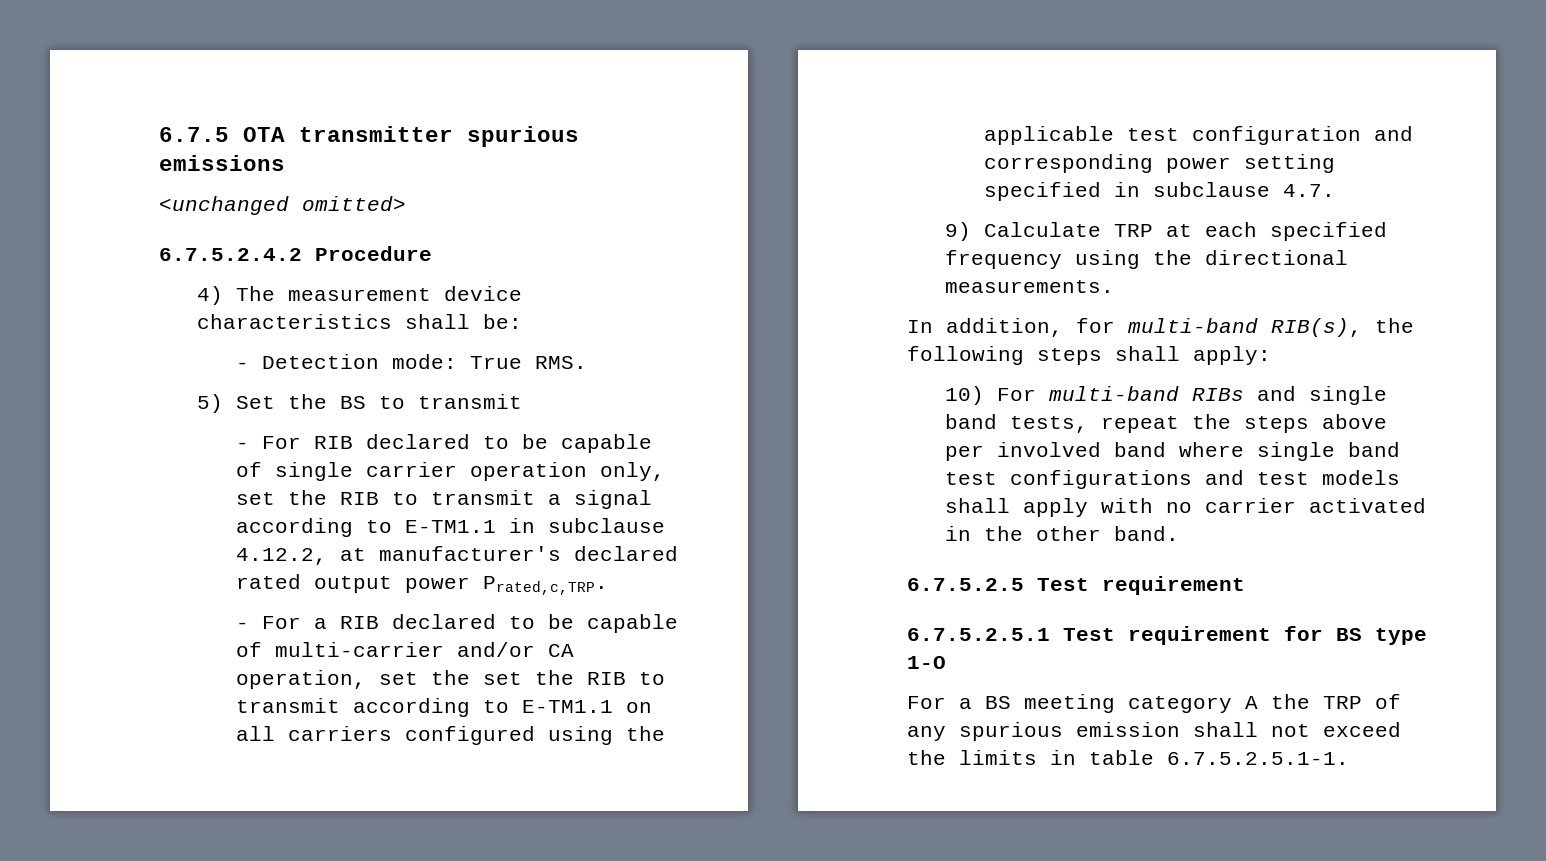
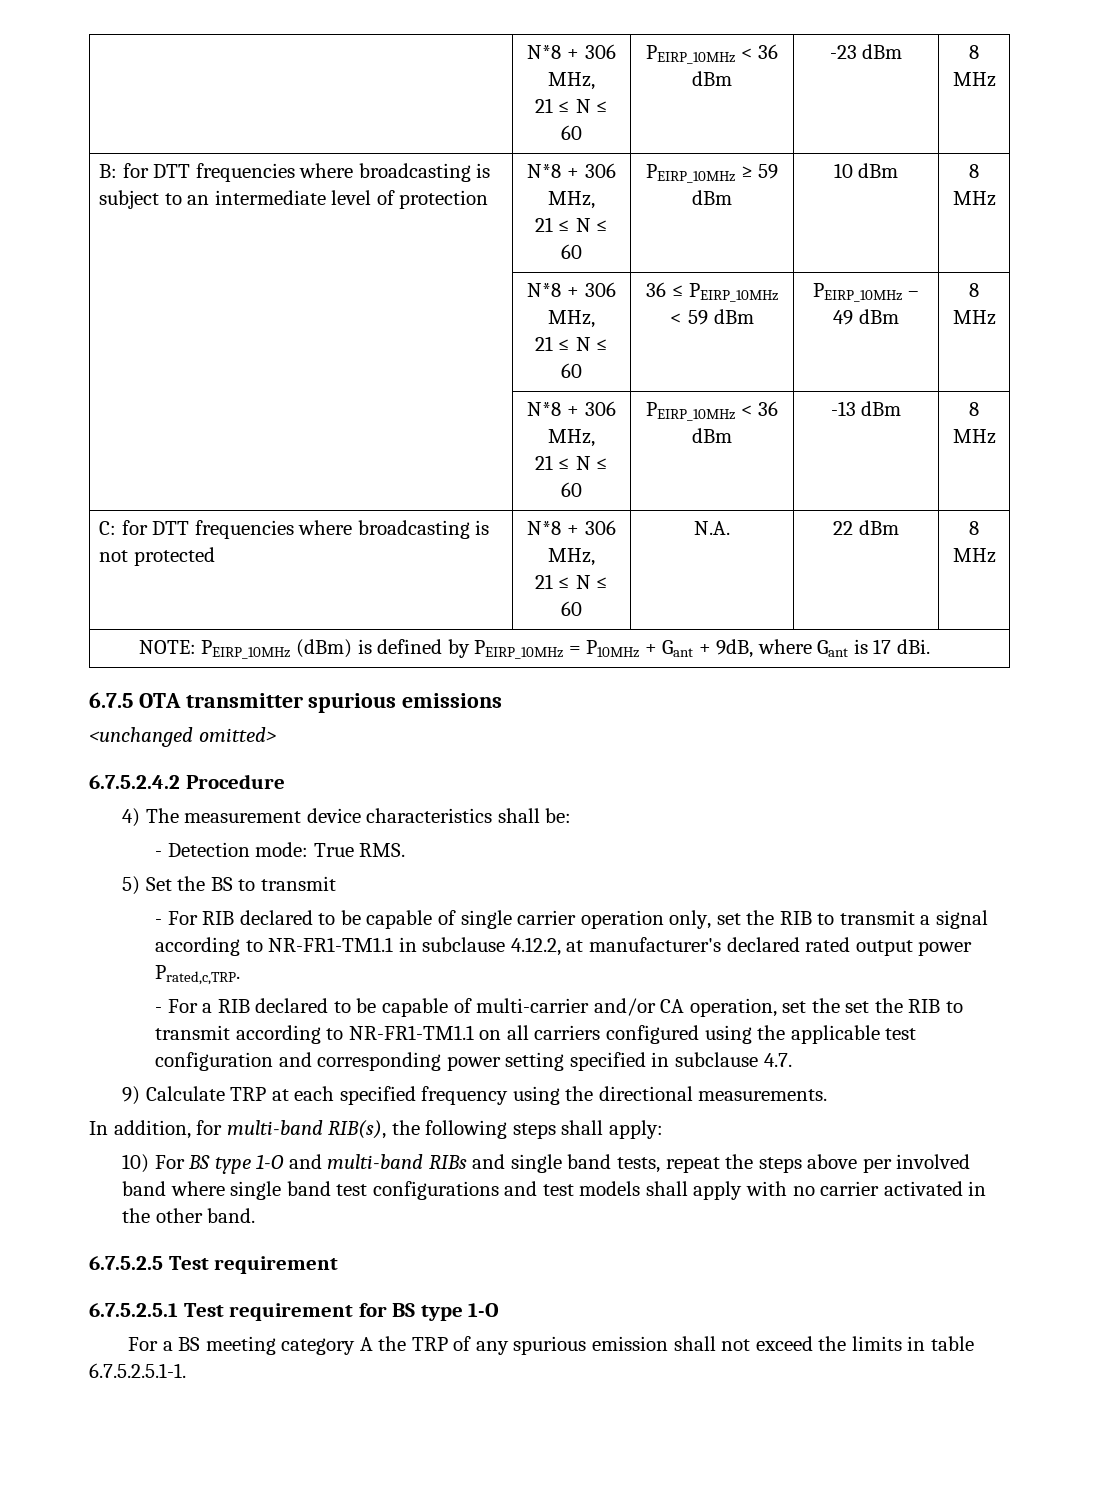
(159, 134) none -> [527,44,616,59] [548,72,595,90] [534,98,609,113] [561,125,582,140] [645,44,779,64] [692,71,732,86] [829,44,903,59] [969,45,979,59] [952,72,996,87] [99,163,491,182] [99,190,489,209] [527,163,616,178] [548,191,595,209] [534,217,609,232] [561,244,582,259] [645,164,779,183] [692,190,732,205] [833,163,899,178] [969,164,979,178] [952,191,996,206] [527,282,616,297] [548,310,595,328] [534,336,609,351] [561,363,582,378] [645,282,779,302] [670,309,754,325] [813,283,919,302] [833,309,899,325] [969,283,979,297] [952,310,996,325] [527,401,616,416] [548,429,595,447] [534,455,609,470] [561,482,582,497] [645,401,779,421] [692,428,732,443] [830,401,902,416] [969,402,979,416] [952,429,996,444] [99,520,490,539] [99,547,215,566] [527,520,616,535] [548,548,595,566] [534,574,609,589] [561,601,582,616] [694,521,730,535] [833,520,899,535] [969,521,979,535] [952,548,996,563] [138,639,930,659] | N*8 + 306 MHz, // 21 ≤ N ≤ 60 | PEIRP_10MHz < 36 dBm | -23 dBm | 8 MHz // B: for DTT frequencies where broadcasting is subject to an intermediate level of protection | N*8 + 306 MHz, // 21 ≤ N ≤ 60 | PEIRP_10MHz ≥ 59 dBm | 10 dBm | 8 MHz // | N*8 + 306 MHz, // 21 ≤ N ≤ 60 | 36 ≤ PEIRP_10MHz < 59 dBm | PEIRP_10MHz – 49 dBm | 8 MHz // | N*8 + 306 MHz, // 21 ≤ N ≤ 60 | PEIRP_10MHz < 36 dBm | -13 dBm | 8 MHz // C: for DTT frequencies where broadcasting is not protected | N*8 + 306 MHz, // 21 ≤ N ≤ 60 | N.A. | 22 dBm | 8 MHz // NOTE: PEIRP_10MHz (dBm) is defined by PEIRP_10MHz = P10MHz + Gant + 9dB, where Gant is 17 dBi. //
[404,520,496,533] E-TM1.1 -> [268,937,394,952] NR-FR1-TM1.1
[521,700,613,713] E-TM1.1 -> [348,1025,474,1040] NR-FR1-TM1.1
(1037, 394) none -> [188,1154,322,1174] BS type 1-O and

